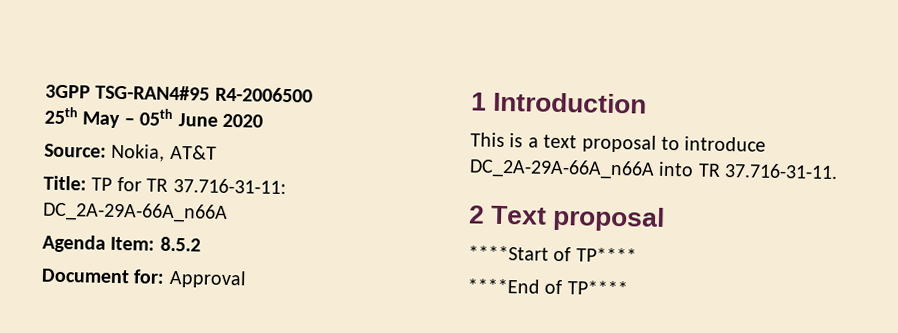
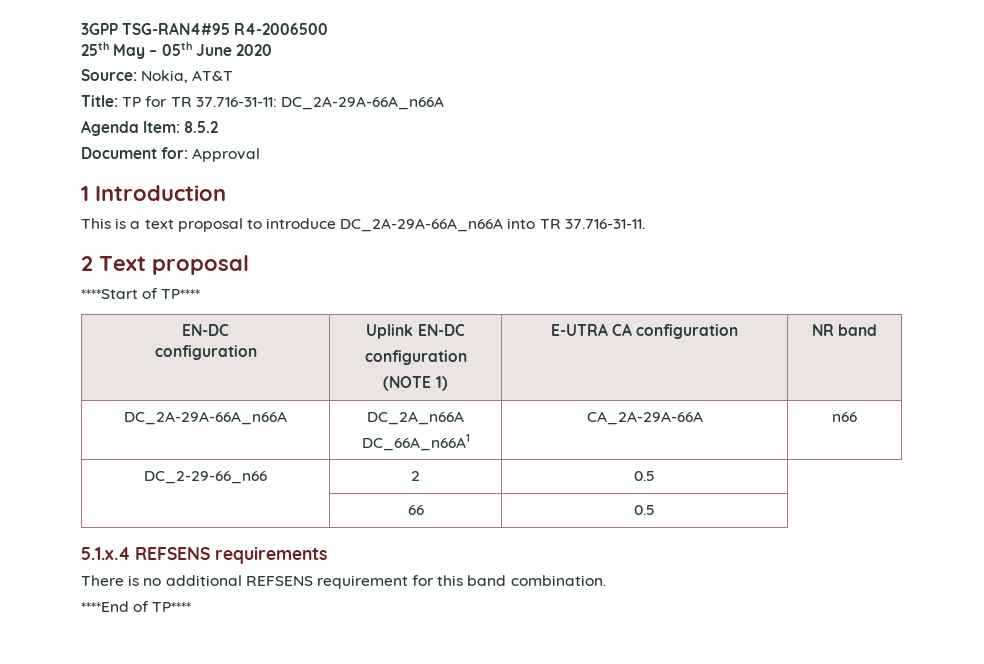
(637, 255) none -> [182,324,229,336] [154,345,257,360] [366,324,465,339] [364,350,467,365] [383,376,448,391] [550,323,739,339] [811,324,878,336] [124,411,287,425] [367,411,464,425] [361,434,470,451] [586,411,703,425] [832,412,858,422] [144,471,267,484] [411,471,420,481] [634,471,656,481] [407,505,424,515] [634,505,656,515] [81,546,327,564] [81,575,606,589] // EN-DC // configuration | Uplink EN-DC // configuration // (NOTE 1) | E-UTRA CA configuration | NR band // DC_2A-29A-66A_n66A | DC_2A_n66A // DC_66A_n66A1 | CA_2A-29A-66A | n66 // DC_2-29-66_n66 | 2 | 0.5 // | 66 | 0.5 // 5.1.x.4 REFSENS requirements // There is no additional REFSENS requirement for this band combination.

